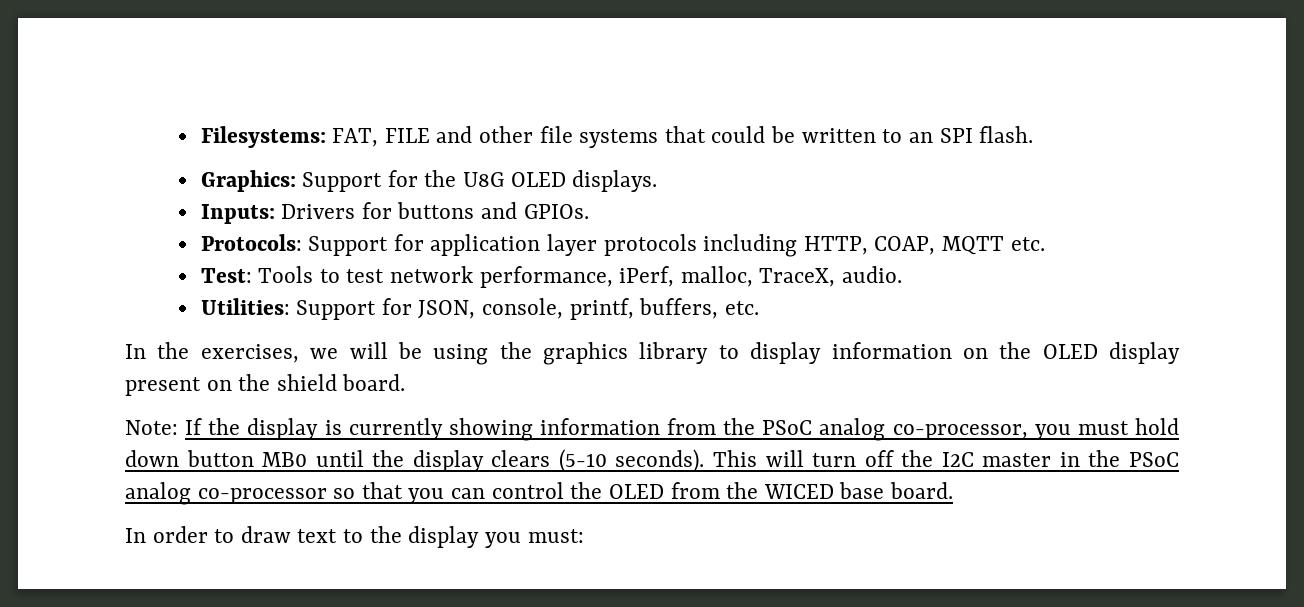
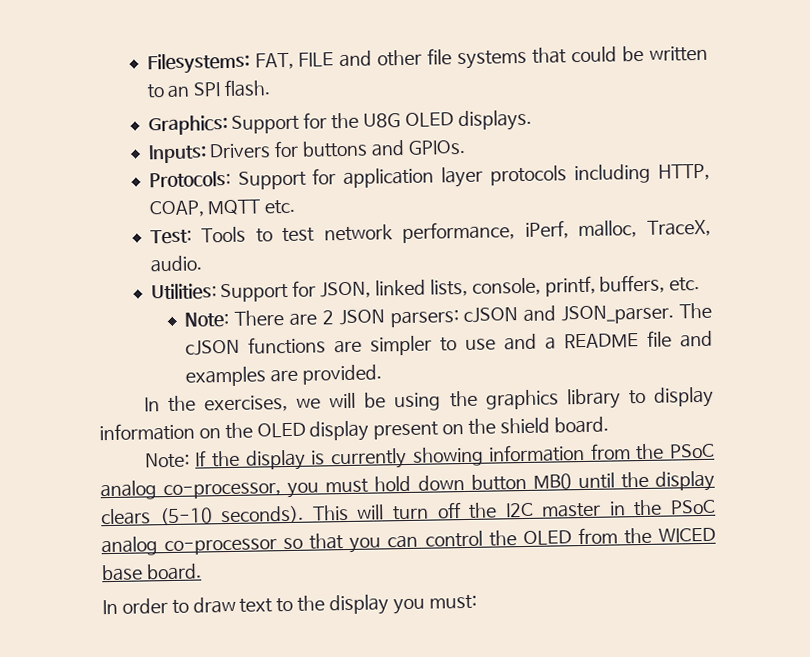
(476, 309) none -> [375,278,468,297] linked lists,
(759, 308) none -> [184,302,713,328] [185,330,714,356] [185,364,383,387] // Note: There are 2 JSON parsers: cJSON and JSON_parser. The cJSON functions are simpler to use and a README file and examples are provided.

